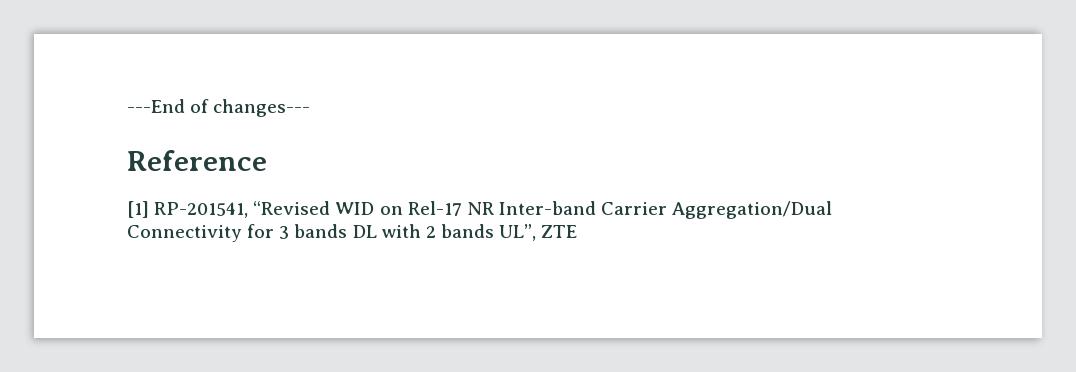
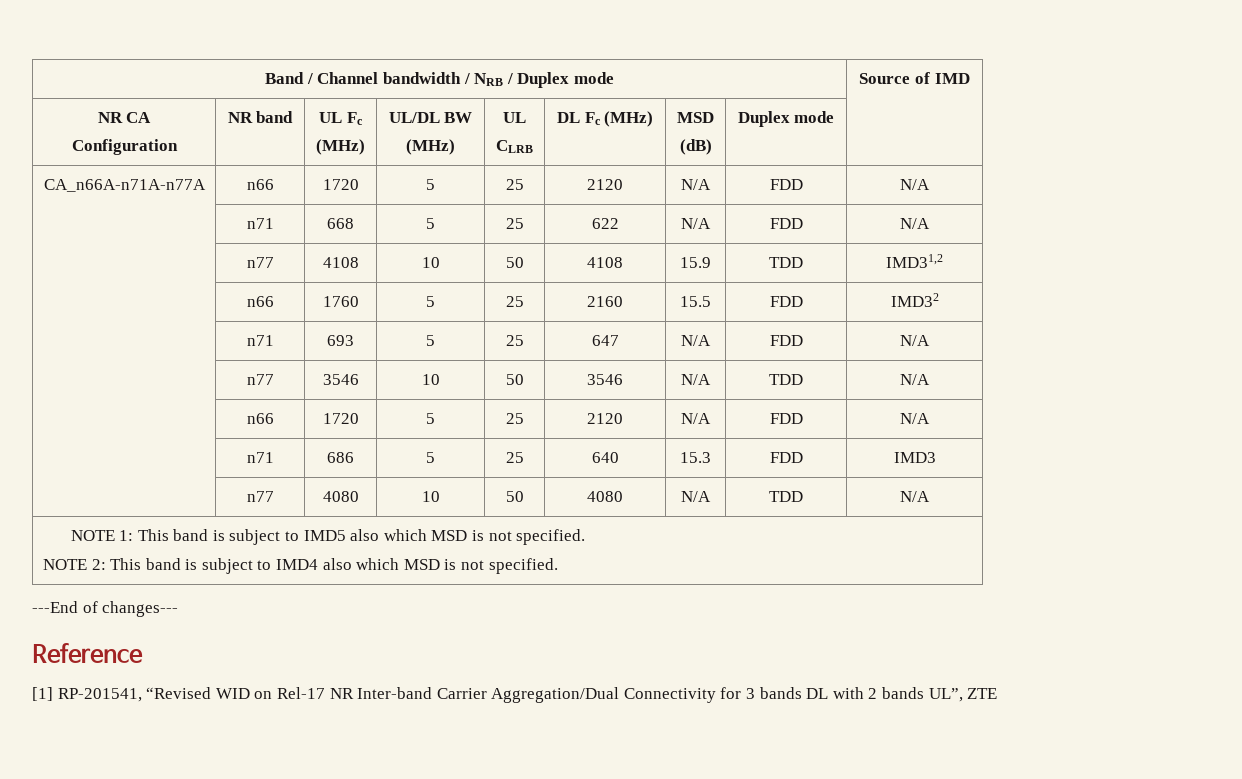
(127, 106) none -> [265,72,614,88] [859,72,970,84] [97,112,152,123] [71,139,178,155] [227,111,294,123] [319,112,363,125] [316,139,365,155] [388,112,473,123] [406,139,455,155] [503,112,526,123] [496,140,533,153] [556,111,654,127] [677,112,714,123] [679,139,712,155] [737,111,835,127] [43,179,206,192] [246,179,274,190] [322,179,359,190] [426,179,435,190] [505,179,524,190] [587,179,623,190] [681,179,711,190] [769,179,803,190] [900,179,930,190] [246,218,274,229] [327,218,354,229] [426,218,435,229] [505,218,524,229] [591,218,619,229] [681,218,711,229] [769,218,803,229] [900,218,930,229] [246,257,274,268] [322,257,359,268] [421,257,440,268] [505,257,524,268] [587,257,623,268] [680,257,711,268] [769,257,803,268] [886,254,943,268] [246,296,274,307] [322,296,359,307] [426,296,435,307] [505,296,524,307] [587,296,623,307] [680,296,711,307] [769,296,803,307] [890,293,939,307] [246,335,274,346] [327,335,354,346] [426,335,435,346] [505,335,524,346] [591,335,619,346] [681,335,711,346] [769,335,803,346] [900,335,930,346] [246,374,274,385] [322,374,359,385] [421,374,440,385] [505,374,524,385] [587,374,623,385] [681,374,711,385] [769,374,803,385] [900,374,930,385] [246,413,274,424] [322,413,359,424] [426,413,435,424] [505,413,524,424] [587,413,623,424] [681,413,711,424] [769,413,803,424] [900,413,930,424] [246,452,274,463] [327,452,354,463] [426,452,435,463] [505,452,524,463] [591,452,619,463] [680,452,711,463] [769,452,803,463] [893,452,936,463] [246,491,274,502] [322,491,359,502] [421,491,440,502] [505,491,524,502] [587,491,623,502] [681,491,711,502] [769,491,803,502] [900,491,930,502] [70,529,586,545] [42,558,558,574] Band / Channel bandwidth / NRB / Duplex mode | Source of IMD // NR CA // Configuration | NR band | UL Fc // (MHz) | UL/DL BW // (MHz) | UL // CLRB | DL Fc (MHz) | MSD // (dB) | Duplex mode | // CA_n66A-n71A-n77A | n66 | 1720 | 5 | 25 | 2120 | N/A | FDD | N/A // | n71 | 668 | 5 | 25 | 622 | N/A | FDD | N/A // | n77 | 4108 | 10 | 50 | 4108 | 15.9 | TDD | IMD31,2 // | n66 | 1760 | 5 | 25 | 2160 | 15.5 | FDD | IMD32 // | n71 | 693 | 5 | 25 | 647 | N/A | FDD | N/A // | n77 | 3546 | 10 | 50 | 3546 | N/A | TDD | N/A // | n66 | 1720 | 5 | 25 | 2120 | N/A | FDD | N/A // | n71 | 686 | 5 | 25 | 640 | 15.3 | FDD | IMD3 // | n77 | 4080 | 10 | 50 | 4080 | N/A | TDD | N/A // NOTE 1: This band is subject to IMD5 also which MSD is not specified. // NOTE 2: This band is subject to IMD4 also which MSD is not specified. //

